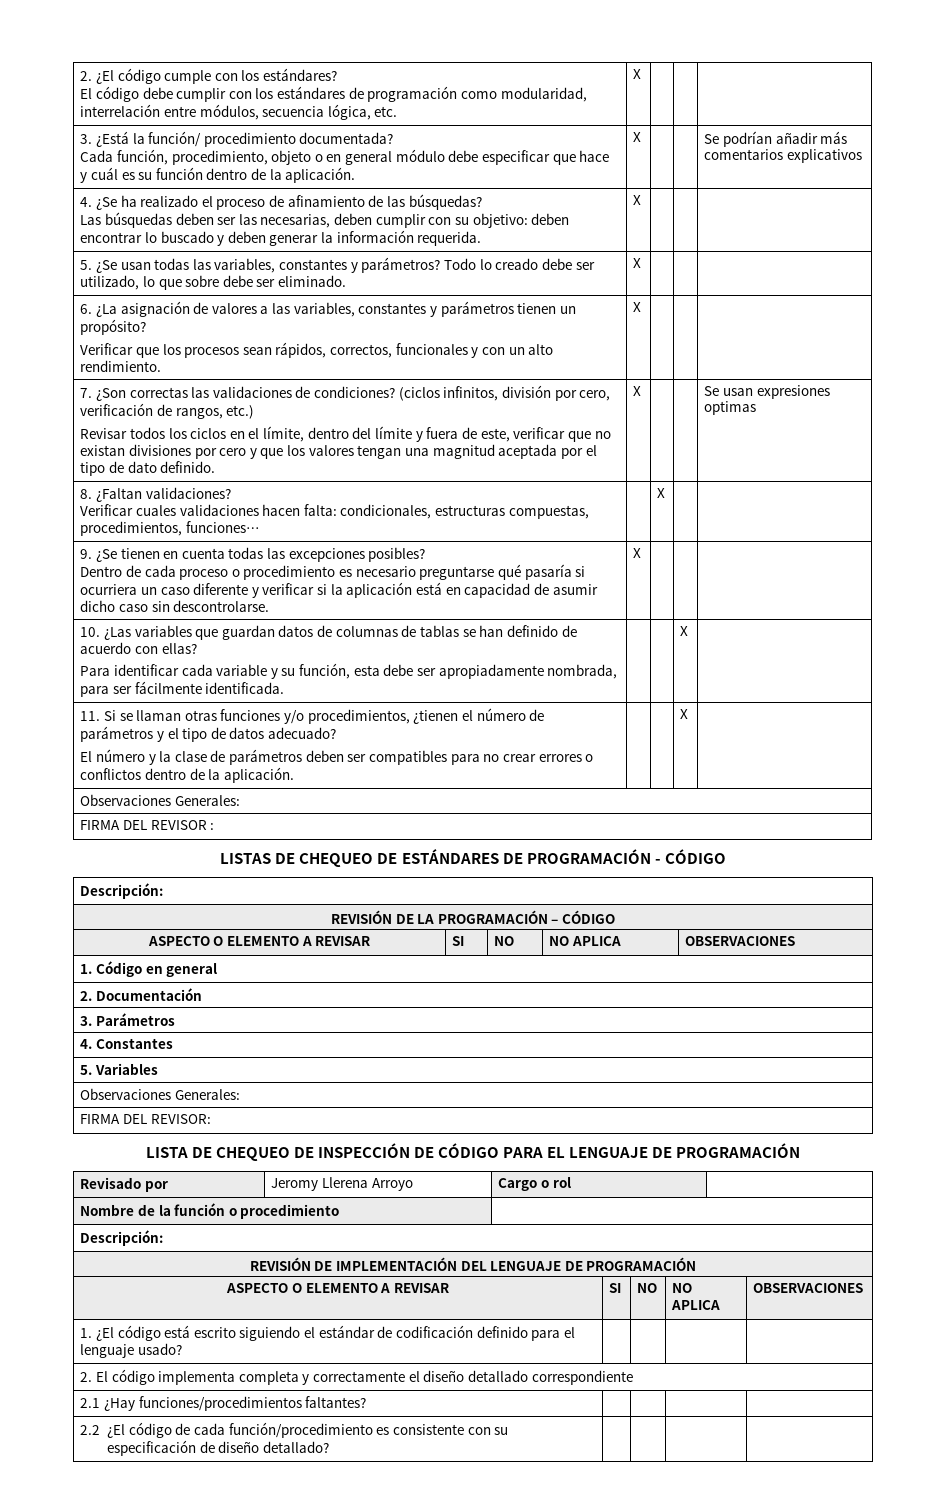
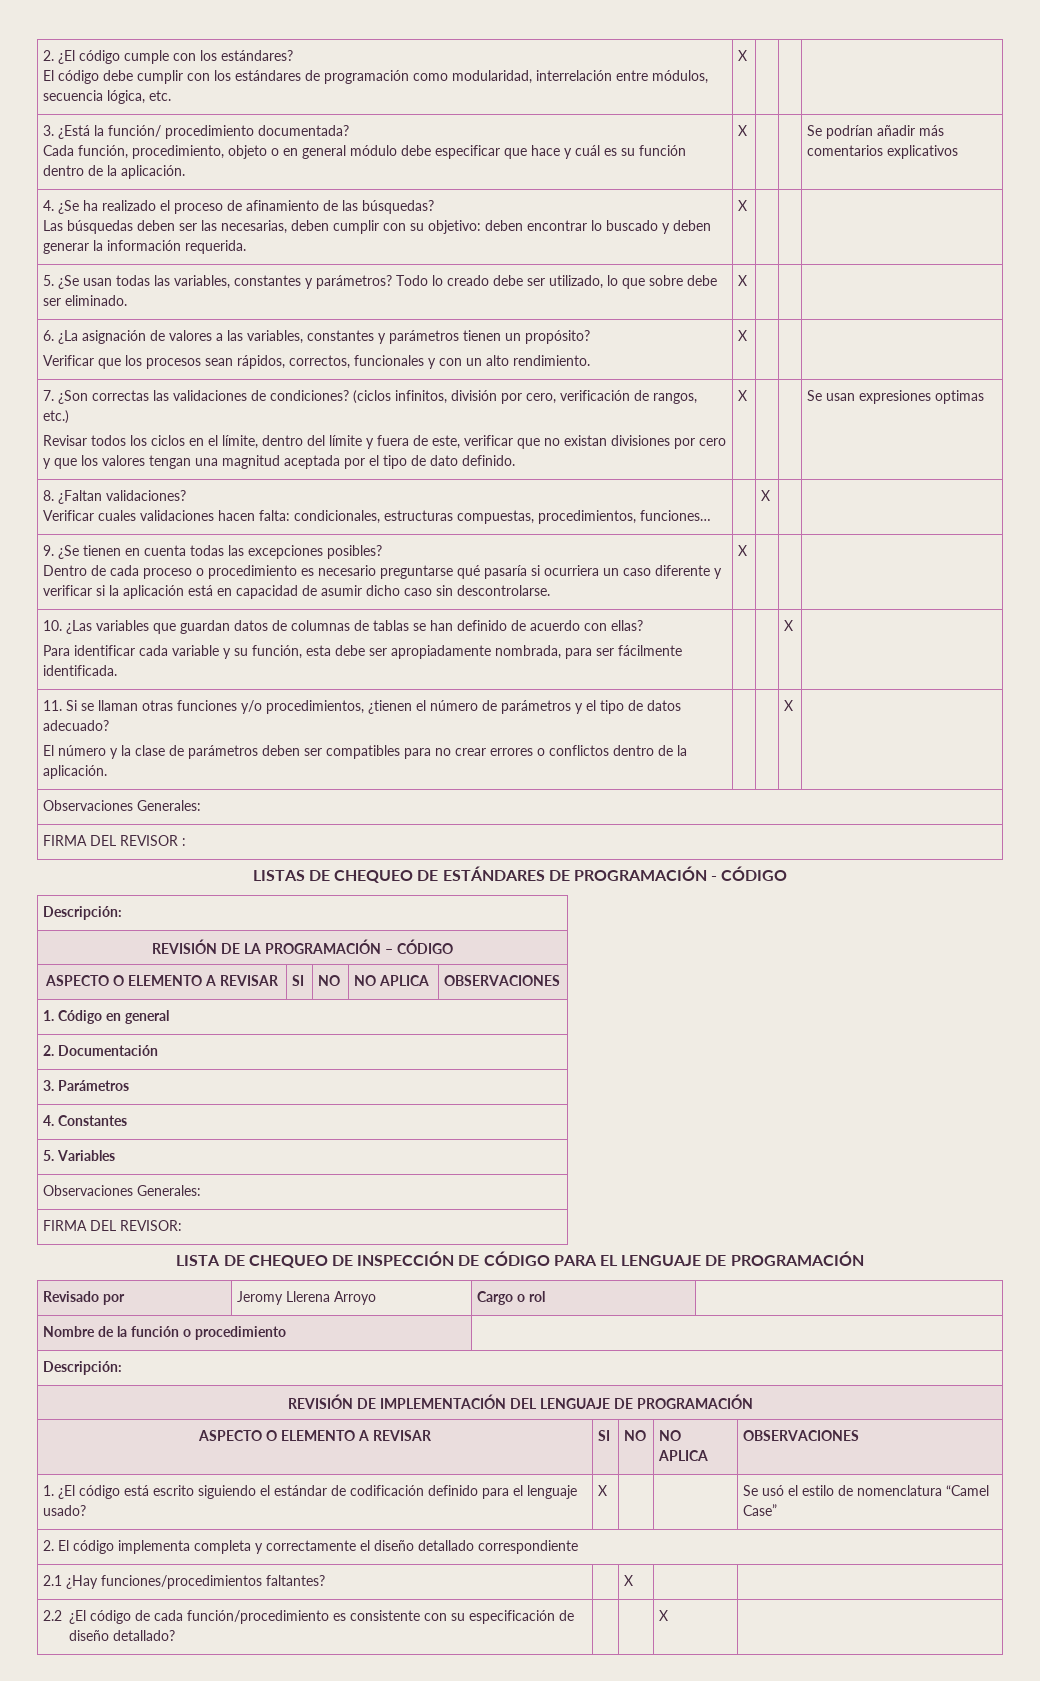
(182, 1349) | | | -> [598,1485,608,1496] [743,1485,990,1496] [743,1504,778,1516] X | | | Se usó el estilo de nomenclatura “Camel Case”
(367, 1402) none -> [624,1575,634,1586] X
(329, 1447) none -> [659,1610,669,1621] X

